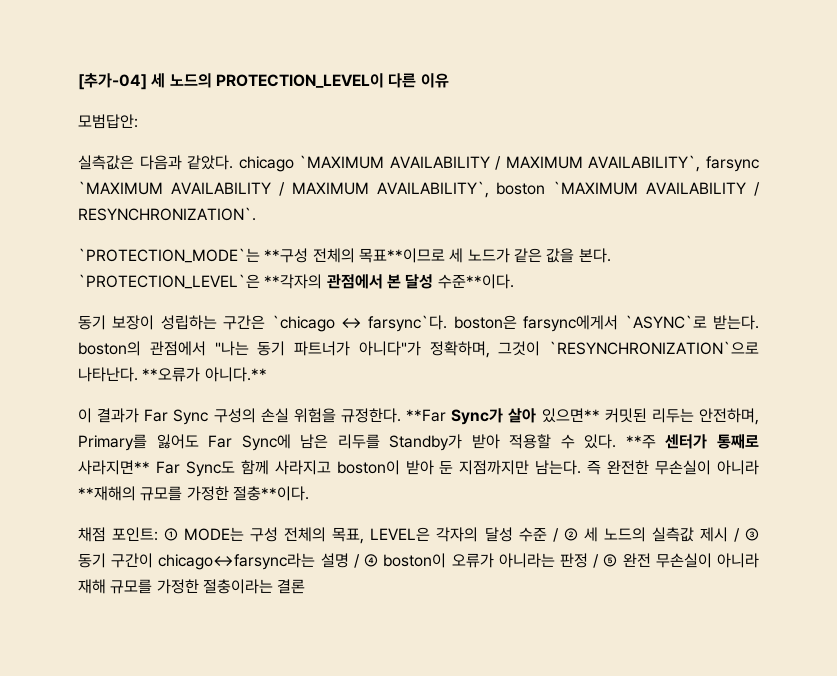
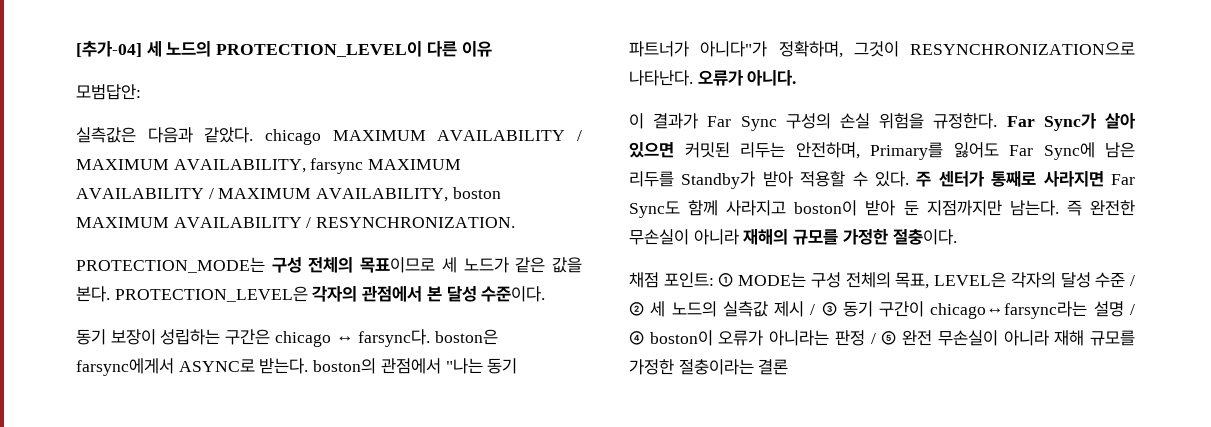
[299,155,759,172] [78,181,760,198] [78,207,256,221] [78,248,445,263] `MAXIMUM AVAILABILITY / MAXIMUM AVAILABILITY`, farsync `MAXIMUM AVAILABILITY / MAXIMUM AVAILABILITY`, boston `MAXIMUM AVAILABILITY / RESYNCHRONIZATION`. // `PROTECTION_MODE`는 **구성 전체의 목표**이므로 -> [332,130,582,141] [76,158,462,174] [76,187,501,202] [76,217,516,228] [76,257,436,273] MAXIMUM AVAILABILITY / MAXIMUM AVAILABILITY, farsync MAXIMUM AVAILABILITY / MAXIMUM AVAILABILITY, boston MAXIMUM AVAILABILITY / RESYNCHRONIZATION. // PROTECTION_MODE는 구성 전체의 목표이므로
[78,274,323,289] `PROTECTION_LEVEL`은 **각자의 -> [114,286,358,302] PROTECTION_LEVEL은 각자의
[437,274,514,289] 수준**이다. -> [481,286,546,302] 수준이다.
[271,315,448,332] `chicago ↔ farsync`다. -> [274,329,431,347] chicago ↔ farsync다.
[624,315,707,329] `ASYNC`로 -> [178,359,255,372] ASYNC로
[549,341,759,355] [78,367,267,382] `RESYNCHRONIZATION`으로 나타난다. **오류가 아니다.** -> [910,42,1135,55] [629,70,797,86] RESYNCHRONIZATION으로 나타난다. 오류가 아니다.
[406,409,447,422] **Far -> [1006,116,1035,127] Far
[541,408,600,423] 있으면** -> [629,142,674,158] 있으면
[625,435,656,449] **주 -> [916,171,932,187] 주
[78,460,150,475] 사라지면** -> [1043,171,1104,187] 사라지면
[78,486,309,501] **재해의 규모를 가정한 절충**이다. -> [743,229,957,245] 재해의 규모를 가정한 절충이다.

